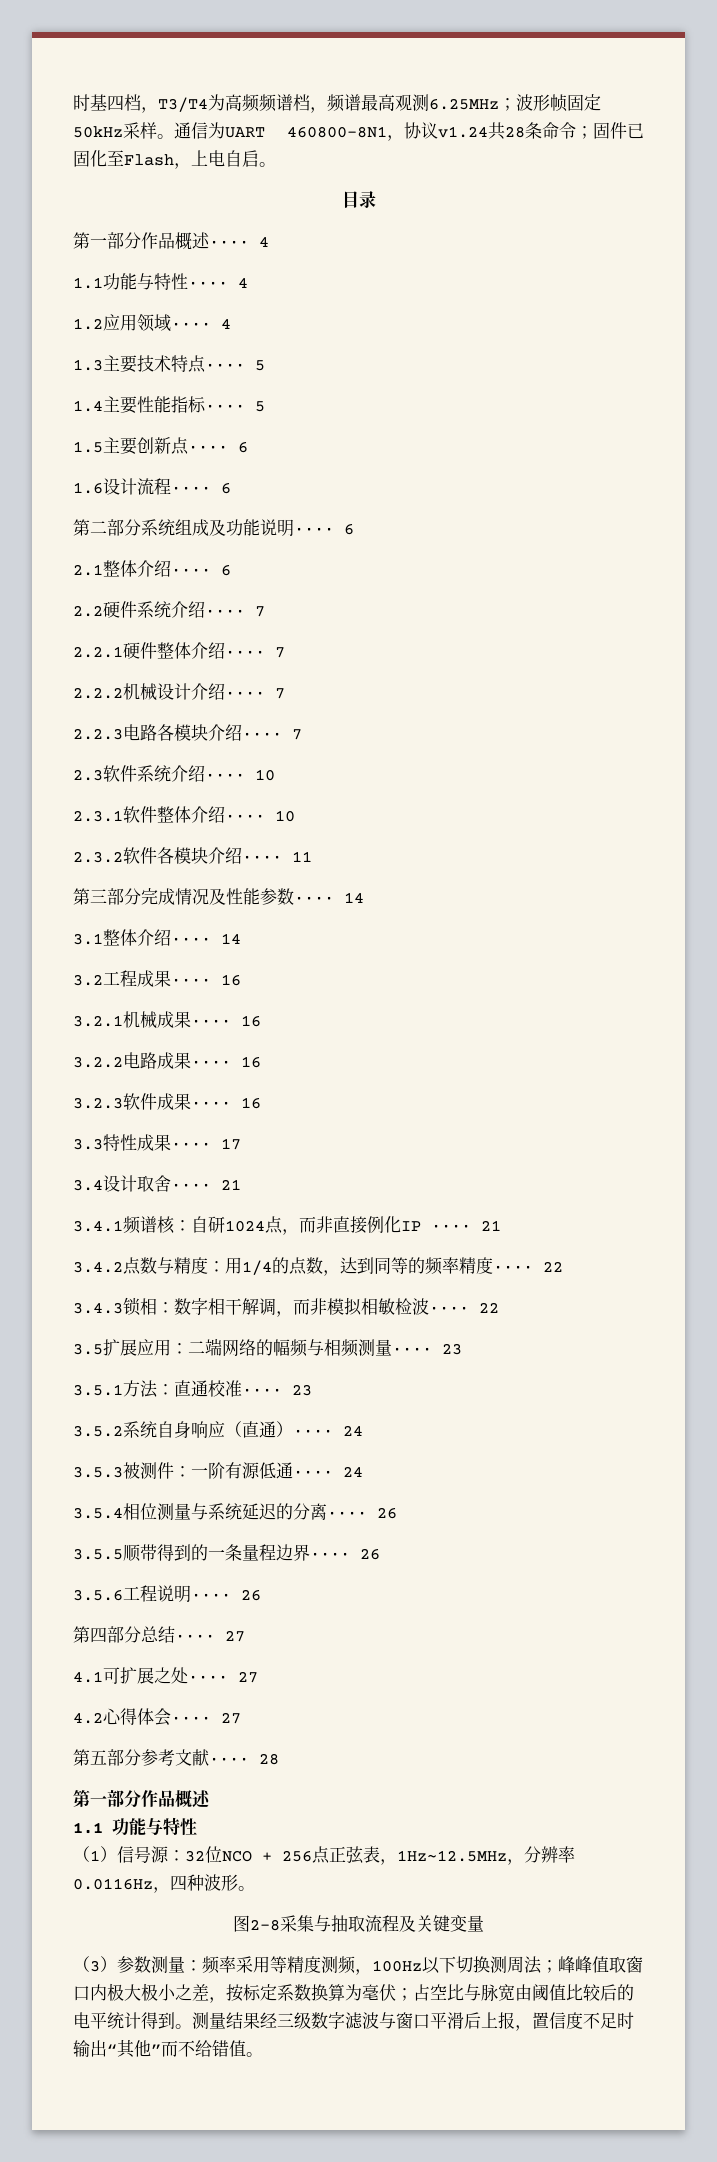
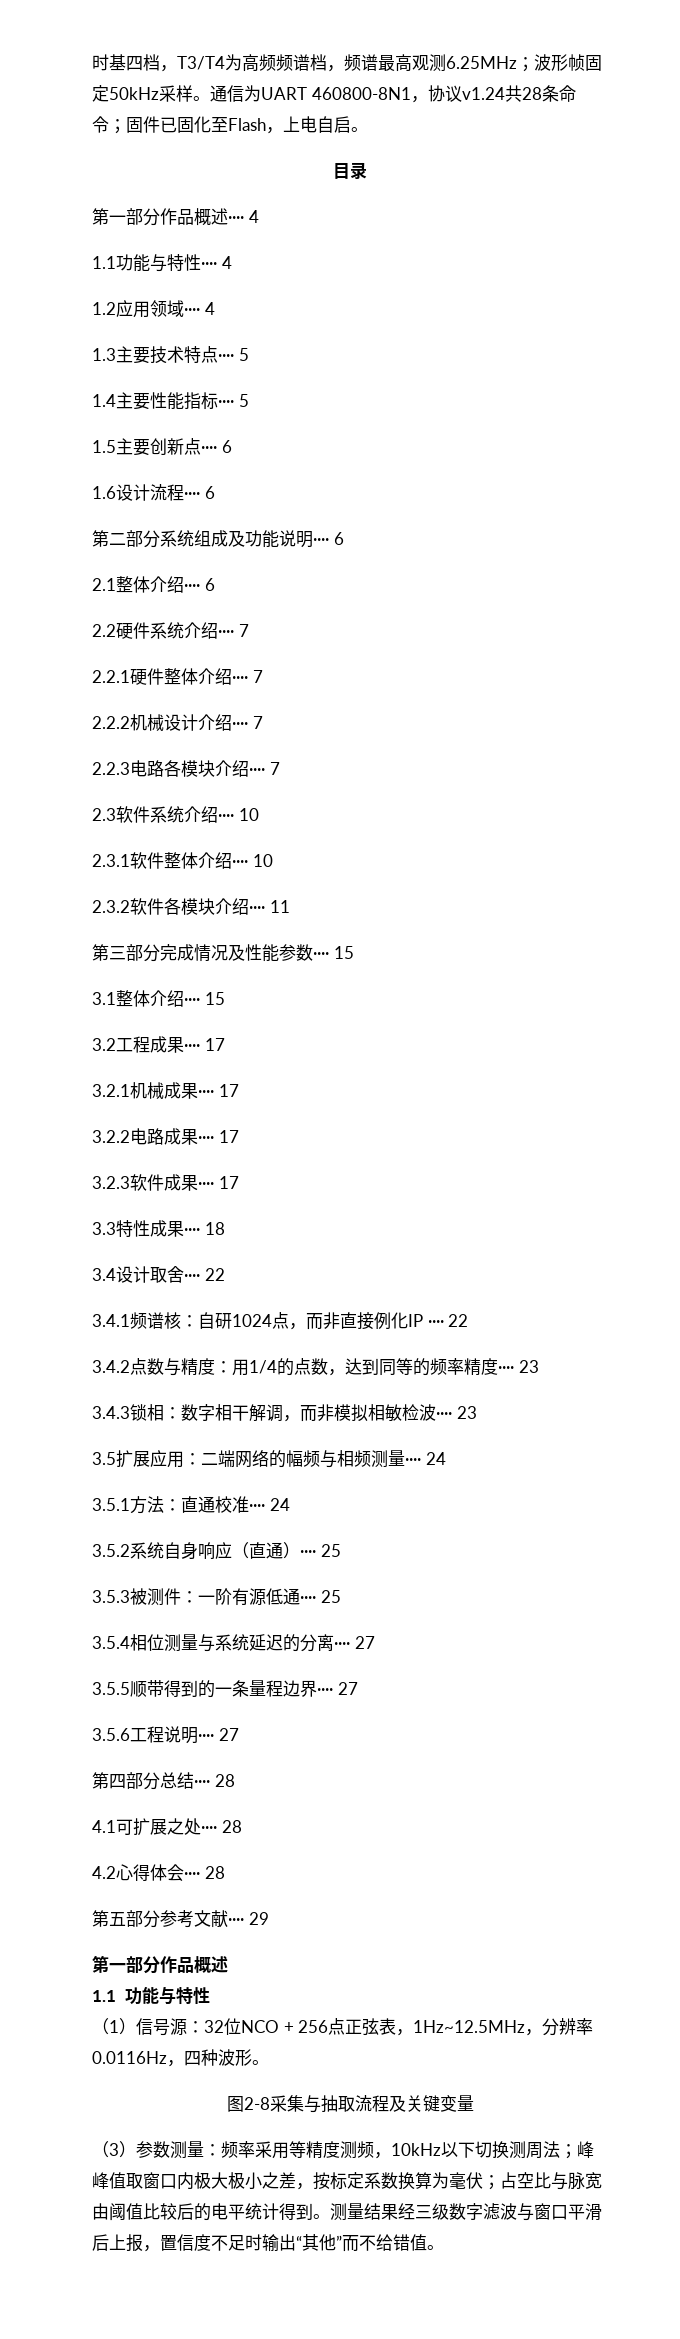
[344,892,364,903] 14 -> [333,946,354,959] 15
[221,933,241,944] 14 -> [204,992,225,1005] 15
[221,974,241,986] 16 -> [204,1038,225,1051] 17
[241,1015,261,1027] 16 -> [218,1084,239,1097] 17
[241,1056,261,1068] 16 -> [218,1130,239,1143] 17
[241,1097,261,1109] 16 -> [218,1176,239,1189] 17
[221,1138,241,1150] 17 -> [204,1222,225,1235] 18
[221,1179,241,1190] 21 -> [204,1268,225,1281] 22
[481,1220,501,1231] 21 -> [448,1314,469,1327] 22
[543,1261,563,1272] 22 -> [518,1360,539,1373] 23
[479,1302,499,1313] 22 -> [456,1406,477,1419] 23
[442,1343,462,1355] 23 -> [425,1452,446,1465] 24
[292,1384,312,1396] 23 -> [269,1498,290,1511] 24
[343,1425,363,1436] 24 -> [320,1544,341,1557] 25
[343,1466,363,1477] 24 -> [320,1590,341,1603] 25
[377,1507,397,1519] 26 -> [354,1636,375,1649] 27
[360,1548,380,1560] 26 -> [337,1682,358,1695] 27
[241,1589,261,1601] 26 -> [218,1728,239,1741] 27
[225,1630,245,1642] 27 -> [214,1774,235,1787] 28
[238,1671,258,1683] 27 -> [221,1820,242,1833] 28
[221,1712,241,1724] 27 -> [204,1866,225,1879] 28
[259,1753,279,1765] 28 -> [248,1912,269,1925] 29
[372,1960,422,1972] 100Hz -> [391,2143,441,2156] 10kHz

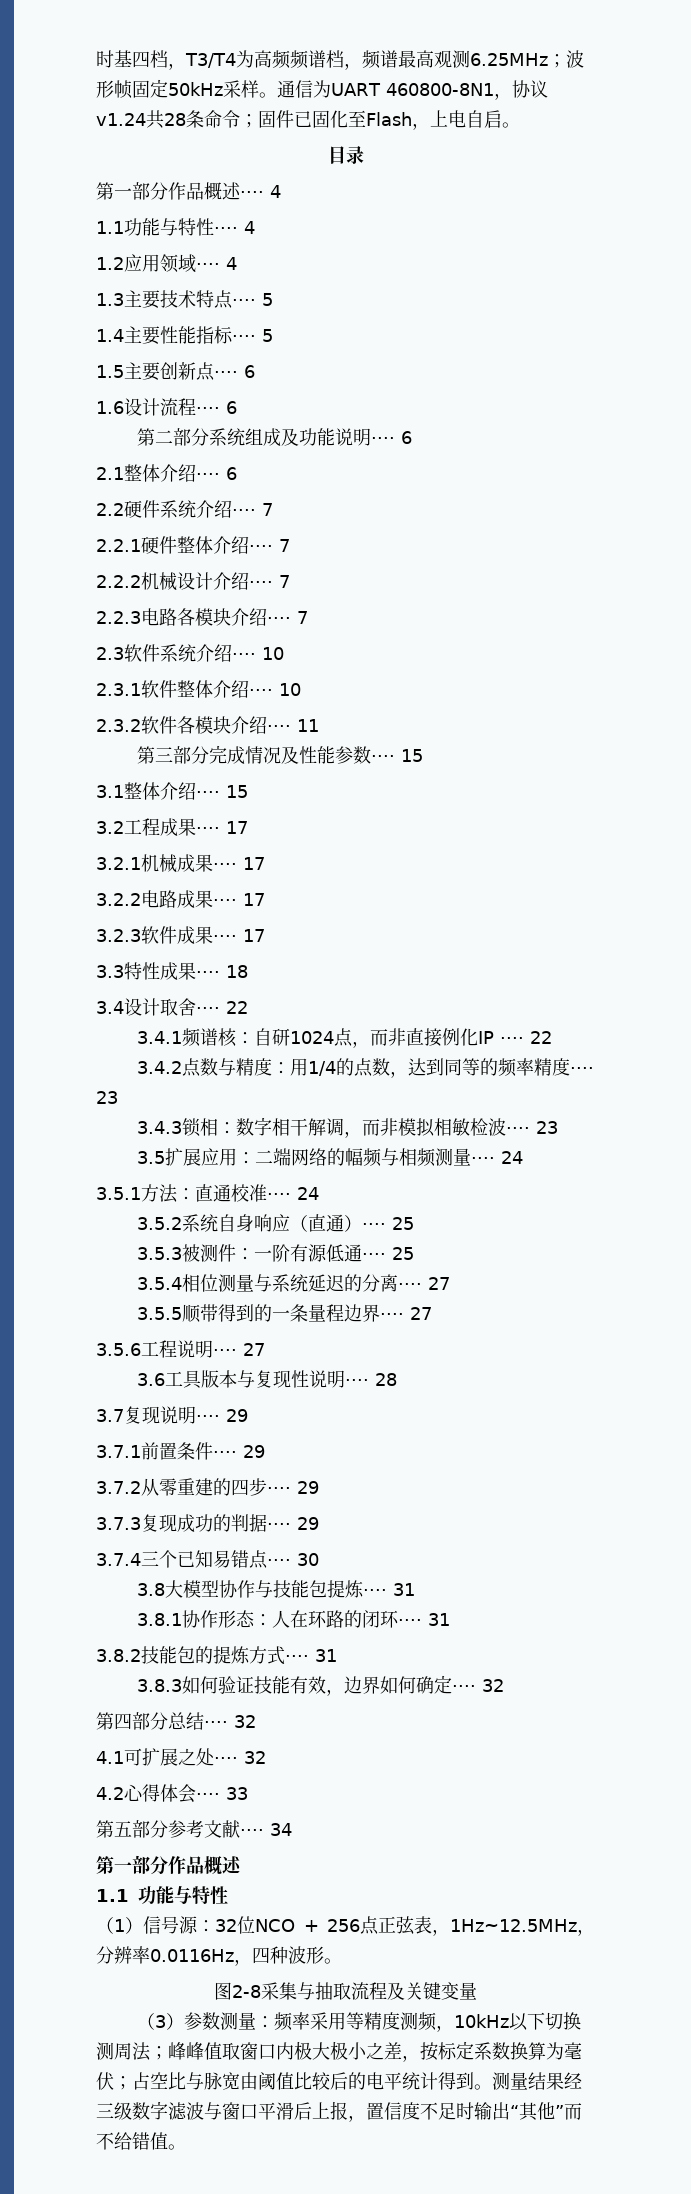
(239, 1734) none -> [136,1370,397,1389] [96,1406,248,1424] [96,1442,265,1460] [96,1478,319,1496] [96,1514,319,1532] [96,1550,319,1569] [136,1580,415,1598] [136,1610,450,1628] [96,1646,337,1665] [136,1675,504,1696] // 3.6工具版本与复现性说明···· 28 // 3.7复现说明···· 29 // 3.7.1前置条件···· 29 // 3.7.2从零重建的四步···· 29 // 3.7.3复现成功的判据···· 29 // 3.7.4三个已知易错点···· 30 // 3.8大模型协作与技能包提炼···· 31 // 3.8.1协作形态：人在环路的闭环···· 31 // 3.8.2技能包的提炼方式···· 31 // 3.8.3如何验证技能有效，边界如何确定···· 32
[214,1774,235,1787] 28 -> [234,1715,256,1728] 32
[221,1820,242,1833] 28 -> [244,1751,266,1764] 32
[204,1866,225,1879] 28 -> [226,1787,248,1800] 33
[248,1912,269,1925] 29 -> [270,1823,292,1836] 34

